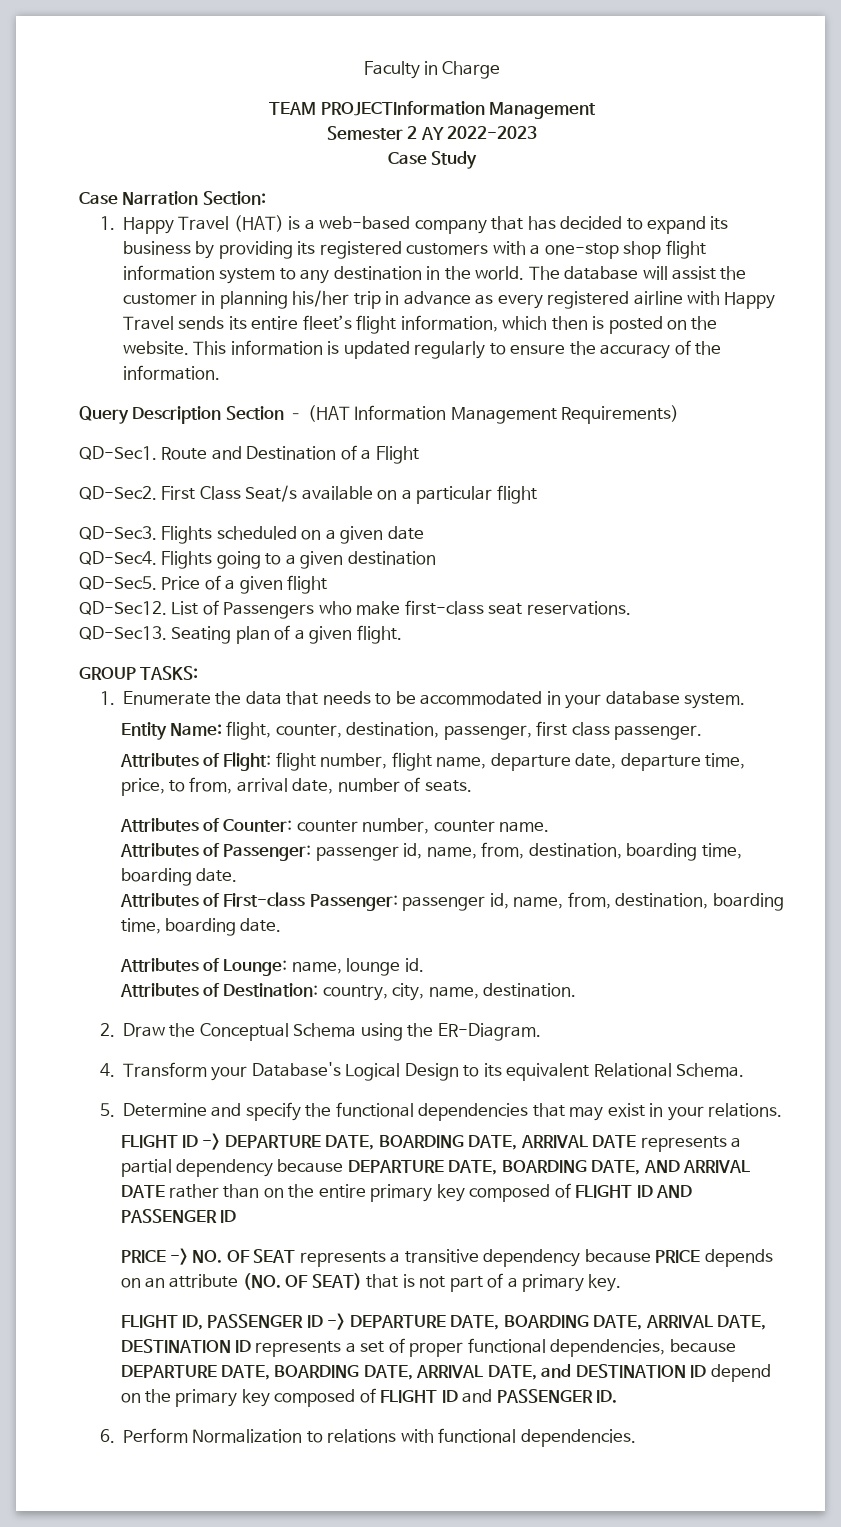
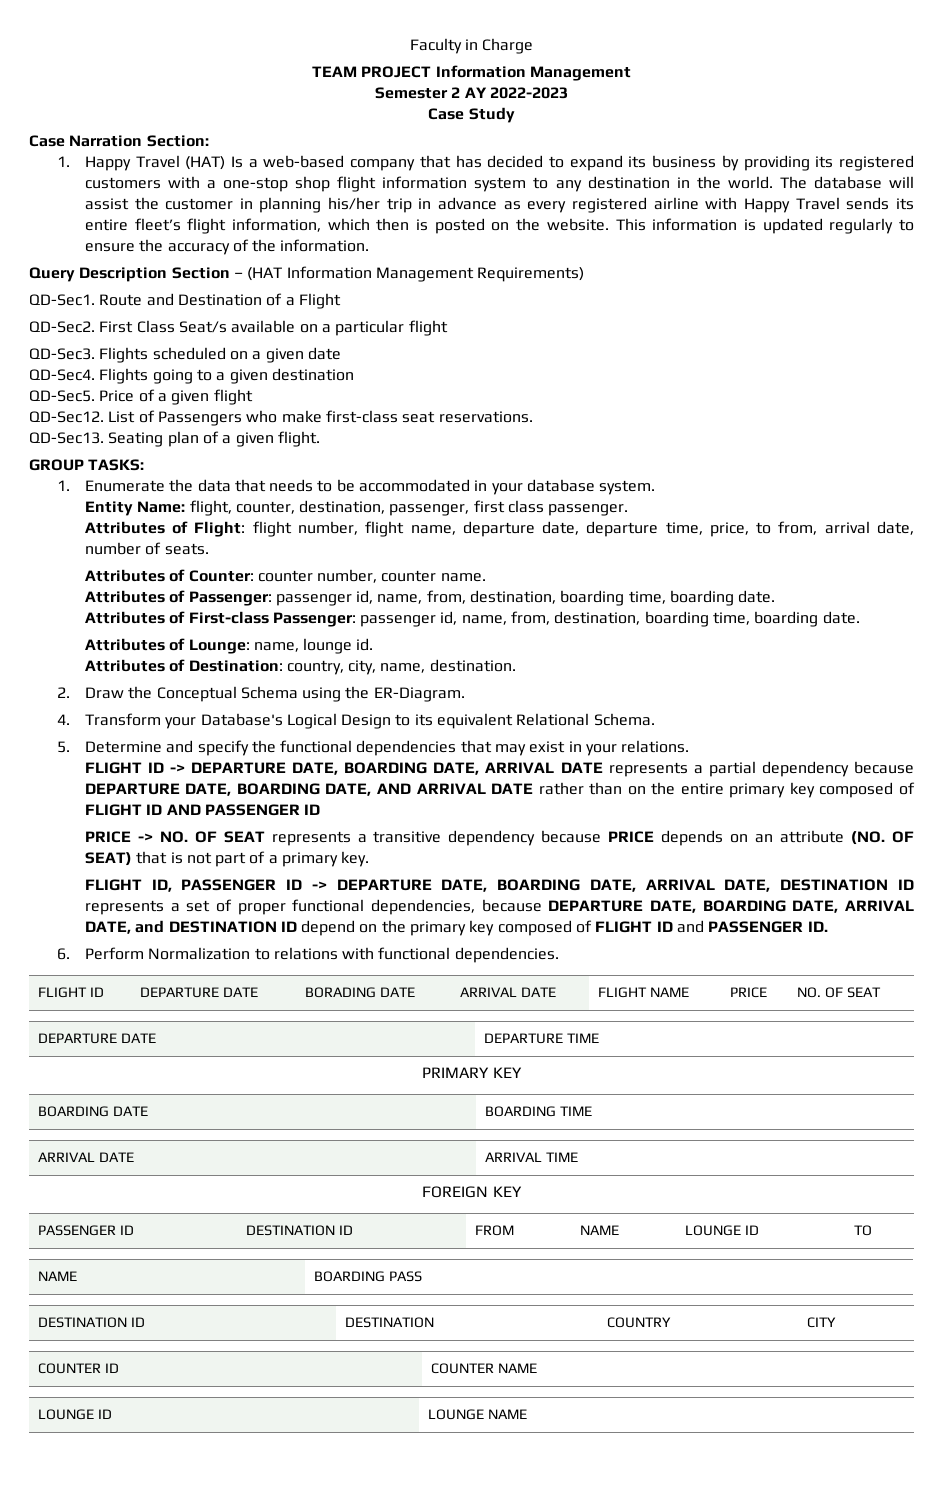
[320,101,485,116] PROJECTInformation -> [361,65,526,78] PROJECT Information
[288,216,301,230] is -> [231,156,244,168] Is
(636, 1438) none -> [38,987,105,998] [140,987,259,998] [305,987,416,998] [460,987,557,997] [598,987,690,998] [730,987,768,998] [797,987,882,998] [38,1033,157,1044] [484,1033,600,1044] [422,1067,522,1078] [38,1106,149,1117] [485,1106,593,1117] [38,1152,135,1162] [485,1152,579,1162] [422,1186,522,1198] [38,1225,135,1236] [246,1225,354,1236] [475,1225,515,1236] [580,1225,620,1235] [685,1225,760,1236] [854,1225,873,1236] [38,1271,78,1281] [314,1271,423,1282] [38,1317,146,1328] [345,1317,435,1328] [607,1317,672,1328] [807,1317,837,1328] [38,1363,120,1374] [431,1363,538,1374] [38,1409,113,1420] [428,1409,528,1420] // FLIGHT ID | DEPARTURE DATE | BORADING DATE | ARRIVAL DATE | FLIGHT NAME | PRICE | NO. OF SEAT // DEPARTURE DATE | DEPARTURE TIME // PRIMARY KEY // BOARDING DATE | BOARDING TIME // ARRIVAL DATE | ARRIVAL TIME // FOREIGN KEY // PASSENGER ID | DESTINATION ID | FROM | NAME | LOUNGE ID | TO // NAME | BOARDING PASS // DESTINATION ID | DESTINATION | COUNTRY | CITY // COUNTER ID | COUNTER NAME // LOUNGE ID | LOUNGE NAME

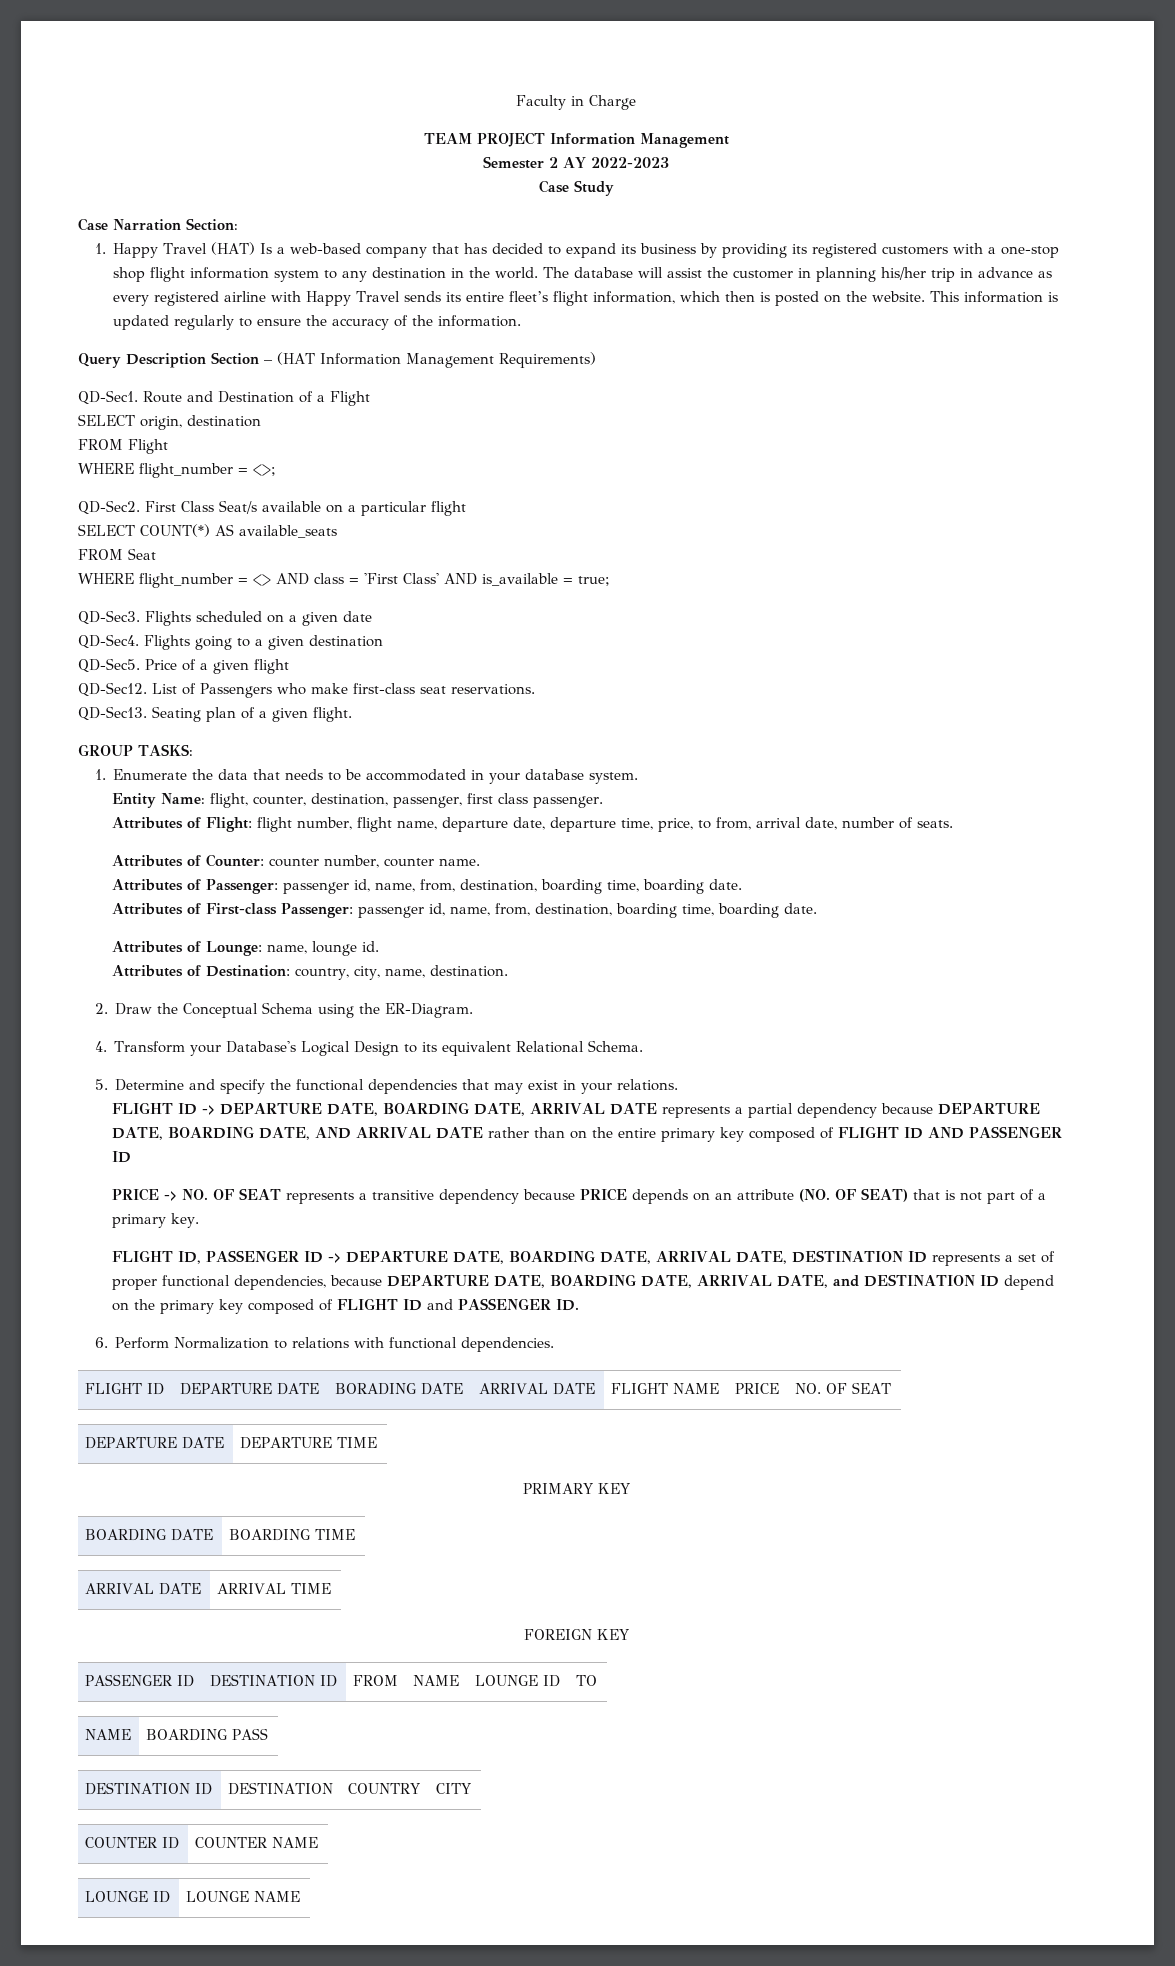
(341, 301) none -> [78,414,261,430] [78,439,168,454] [78,463,276,478] // SELECT origin, destination // FROM Flight // WHERE flight_number = <>;
(448, 328) none -> [78,524,337,538] [78,548,156,560] [78,573,610,588] // SELECT COUNT(*) AS available_seats // FROM Seat // WHERE flight_number = <> AND class = 'First Class' AND is_available = true;

